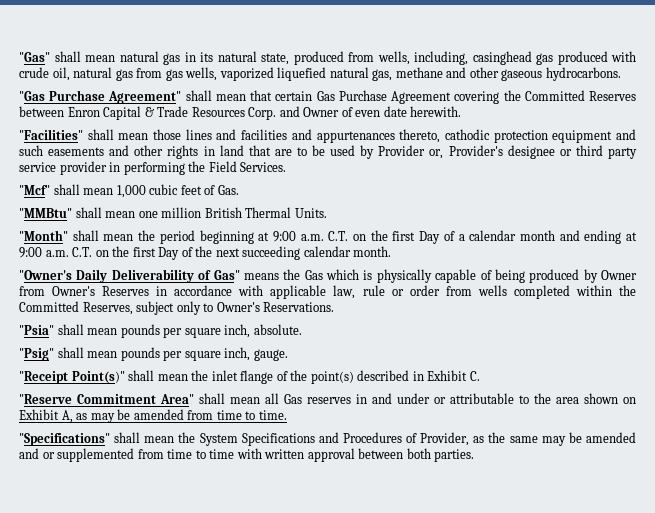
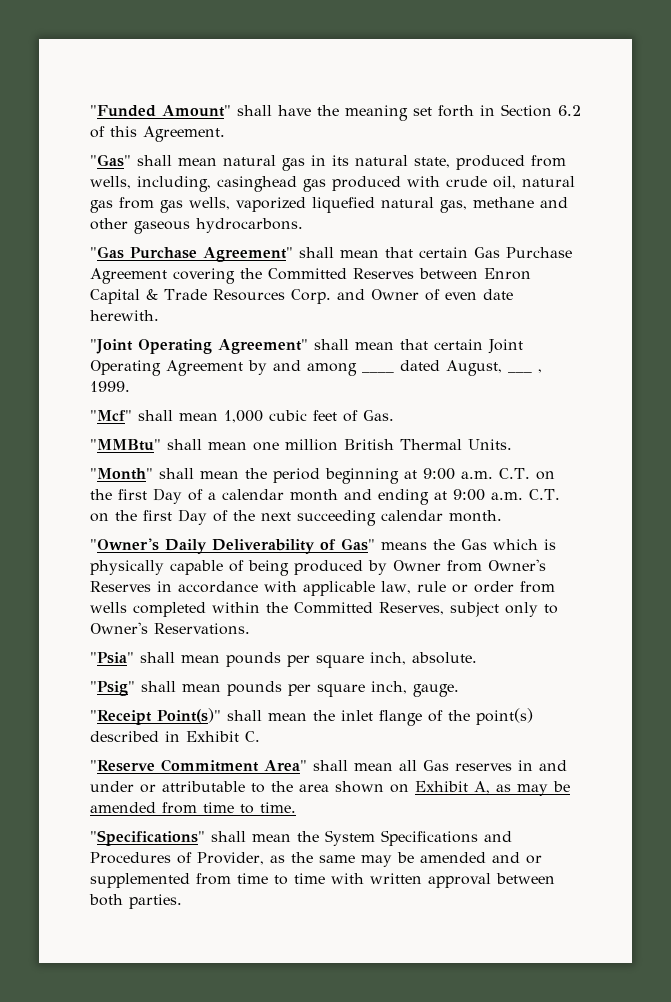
(19, 57) none -> [90,104,581,121] [90,126,225,142] "Funded Amount" shall have the meaning set forth in Section 6.2 of this Agreement. //
[19,129,636,143] [19,145,637,159] [19,161,287,175] "Facilities" shall mean those lines and facilities and appurtenances thereto, cathodic protection equipment and such easements and other rights in land that are to be used by Provider or, Provider's designee or third party service provider in performing the Field Services. -> [90,339,523,354] [90,360,394,376] [400,360,542,376] [90,381,130,392] "Joint Operating Agreement" shall mean that certain Joint Operating Agreement by and among ____ dated August, ___ , 1999.

